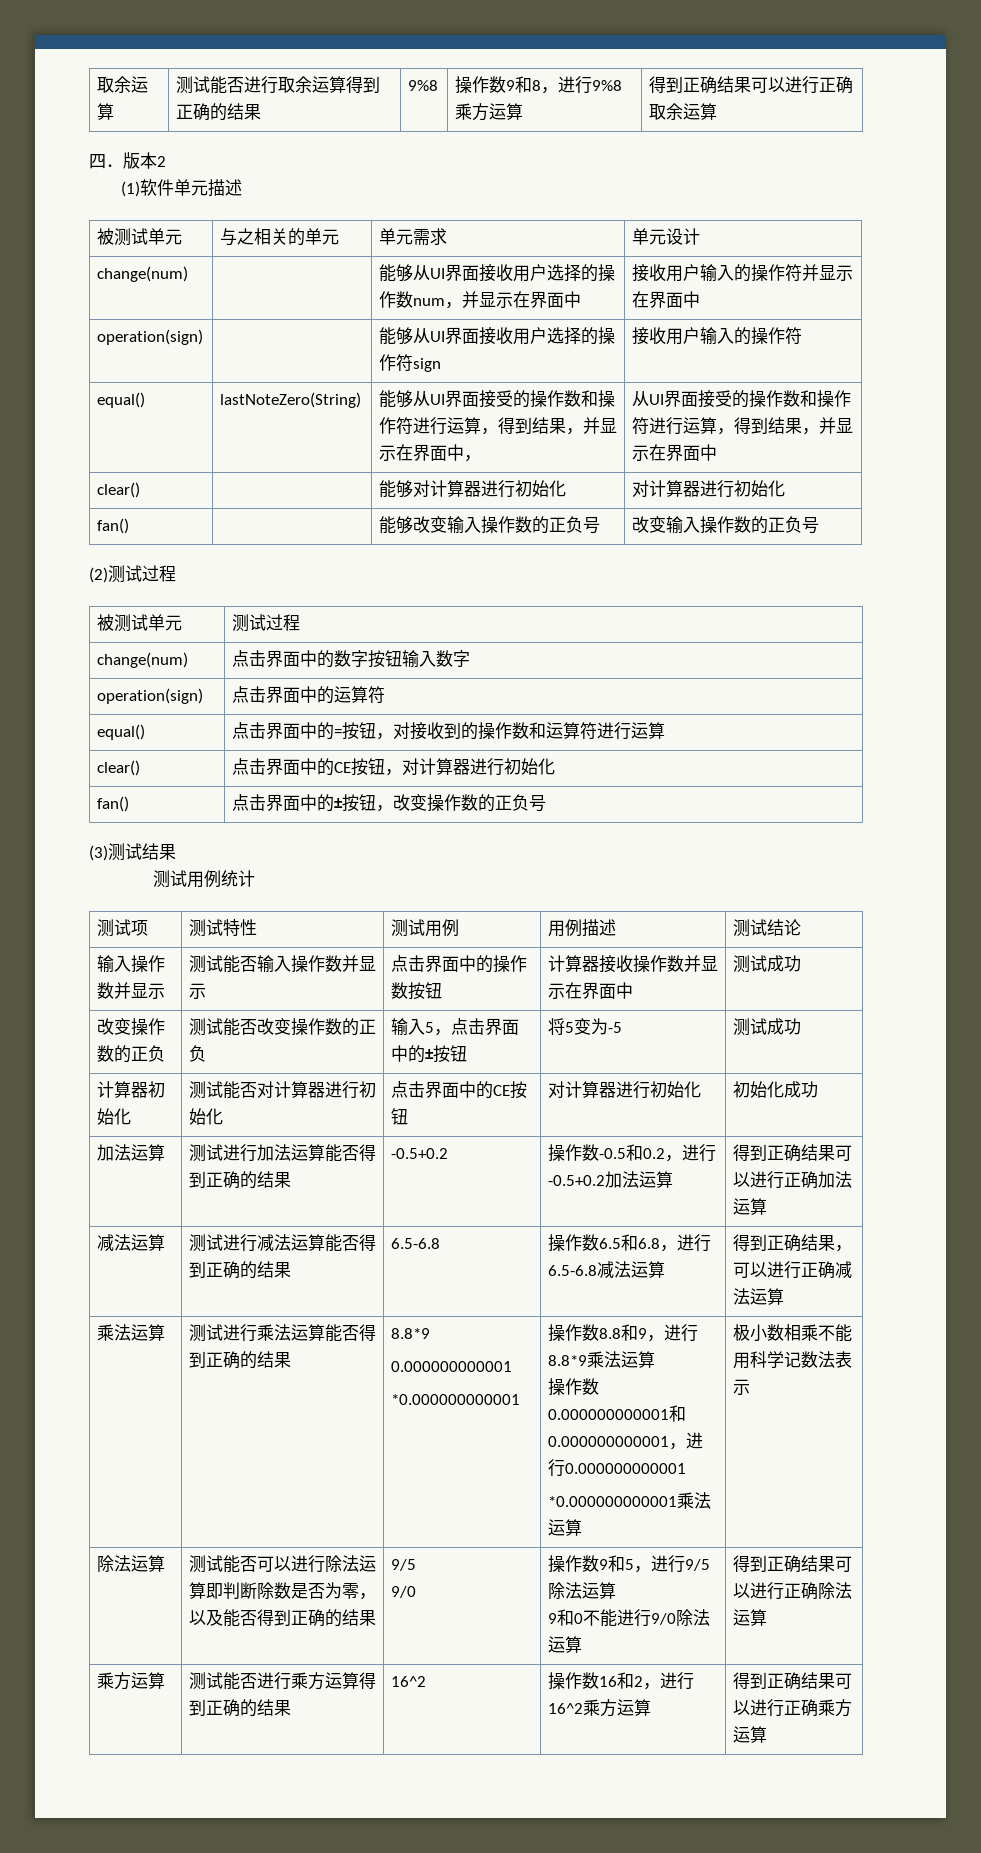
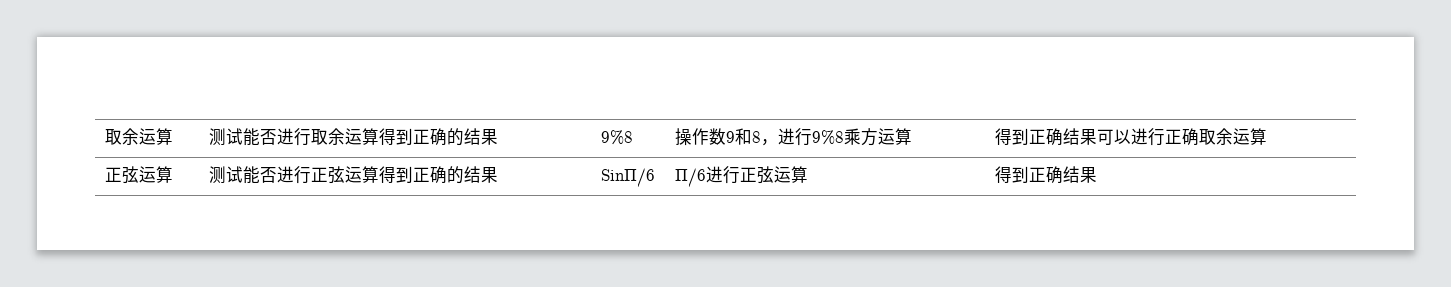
[89,152,166,169] [120,179,242,197] [96,228,182,246] [219,228,339,246] [378,228,447,245] [631,228,700,245] [96,266,188,282] [378,264,615,282] [378,291,581,309] [631,264,853,282] [631,291,700,308] [96,329,203,345] [378,327,615,345] [378,354,441,372] [631,327,802,345] [96,392,145,408] [219,392,361,408] [378,390,615,408] [378,417,617,435] [378,444,481,462] [631,390,851,408] [631,417,853,435] [631,444,717,461] [96,482,140,498] [378,480,566,498] [631,480,785,498] [96,518,129,534] [378,516,600,534] [631,516,819,534] [89,565,176,583] [96,614,182,632] [231,614,300,632] [96,652,188,668] [231,650,470,668] [96,688,203,704] [231,686,385,704] [96,724,145,740] [231,722,665,740] [96,760,140,776] [231,758,555,776] [96,796,129,812] [231,794,546,812] [89,843,176,861] [152,870,255,888] [96,919,148,937] [188,919,257,937] [390,919,459,937] [547,919,616,937] [732,919,801,937] [96,955,165,973] [96,982,165,999] [188,955,376,973] [188,983,206,999] [390,955,527,973] [390,982,442,1000] [547,955,718,973] [547,982,633,999] [732,955,801,973] [96,1018,165,1036] [96,1045,165,1063] [188,1018,376,1036] [188,1045,206,1062] [390,1018,519,1036] [390,1045,467,1063] [547,1018,622,1035] [732,1018,801,1036] [96,1081,165,1098] [96,1108,131,1125] [188,1081,376,1099] [188,1108,223,1125] [390,1081,527,1099] [390,1108,408,1125] [547,1081,701,1099] [732,1081,818,1098] [96,1144,165,1161] [188,1144,376,1162] [188,1171,291,1189] [390,1148,448,1159] [547,1144,716,1162] [547,1171,673,1188] [732,1144,852,1162] [732,1171,852,1189] [732,1198,767,1215] [96,1234,165,1251] [188,1234,376,1252] [188,1261,291,1279] [390,1238,440,1249] [547,1234,711,1252] [547,1261,665,1278] [732,1234,852,1252] [732,1261,852,1279] [732,1288,784,1305] [96,1324,165,1341] [188,1324,376,1342] [188,1351,291,1369] [390,1328,430,1339] [390,1361,512,1372] [390,1394,520,1405] [547,1324,698,1342] [547,1351,655,1368] [547,1378,599,1396] [547,1405,686,1422] [547,1432,703,1450] [547,1459,686,1477] [547,1492,711,1509] [547,1519,582,1536] [732,1324,852,1342] [732,1351,852,1369] [732,1379,750,1395] [96,1555,165,1572] [188,1555,376,1573] [188,1582,376,1600] [188,1609,376,1627] [390,1559,416,1571] [390,1586,416,1598] [547,1555,710,1573] [547,1582,616,1599] [547,1609,710,1627] [547,1636,582,1653] [732,1555,852,1573] [732,1582,852,1600] [732,1609,767,1626] [96,1672,165,1690] [188,1672,376,1690] [188,1699,291,1717] [390,1676,426,1687] [547,1672,694,1690] [547,1699,651,1717] [732,1672,852,1690] [732,1699,852,1717] [732,1726,767,1743] // 四．版本2 // (1)软件单元描述 // 被测试单元 | 与之相关的单元 | 单元需求 | 单元设计 // change(num) | | 能够从UI界面接收用户选择的操作数num，并显示在界面中 | 接收用户输入的操作符并显示在界面中 // operation(sign) | | 能够从UI界面接收用户选择的操作符sign | 接收用户输入的操作符 // equal() | lastNoteZero(String) | 能够从UI界面接受的操作数和操作符进行运算，得到结果，并显示在界面中， | 从UI界面接受的操作数和操作符进行运算，得到结果，并显示在界面中 // clear() | | 能够对计算器进行初始化 | 对计算器进行初始化 // fan() | | 能够改变输入操作数的正负号 | 改变输入操作数的正负号 // (2)测试过程 // 被测试单元 | 测试过程 // change(num) | 点击界面中的数字按钮输入数字 // operation(sign) | 点击界面中的运算符 // equal() | 点击界面中的=按钮，对接收到的操作数和运算符进行运算 // clear() | 点击界面中的CE按钮，对计算器进行初始化 // fan() | 点击界面中的±按钮，改变操作数的正负号 // (3)测试结果 // 测试用例统计 // 测试项 | 测试特性 | 测试用例 | 用例描述 | 测试结论 // 输入操作数并显示 | 测试能否输入操作数并显示 | 点击界面中的操作数按钮 | 计算器接收操作数并显示在界面中 | 测试成功 // 改变操作数的正负 | 测试能否改变操作数的正负 | 输入5，点击界面中的±按钮 | 将5变为-5 | 测试成功 // 计算器初始化 | 测试能否对计算器进行初始化 | 点击界面中的CE按钮 | 对计算器进行初始化 | 初始化成功 // 加法运算 | 测试进行加法运算能否得到正确的结果 | -0.5+0.2 | 操作数-0.5和0.2，进行-0.5+0.2加法运算 | 得到正确结果可以进行正确加法运算 // 减法运算 | 测试进行减法运算能否得到正确的结果 | 6.5-6.8 | 操作数6.5和6.8，进行6.5-6.8减法运算 | 得到正确结果，可以进行正确减法运算 // 乘法运算 | 测试进行乘法运算能否得到正确的结果 | 8.8*9 // 0.000000000001 // *0.000000000001 | 操作数8.8和9，进行8.8*9乘法运算 // 操作数0.000000000001和0.000000000001，进行0.000000000001 // *0.000000000001乘法运算 | 极小数相乘不能用科学记数法表示 // 除法运算 | 测试能否可以进行除法运算即判断除数是否为零，以及能否得到正确的结果 | 9/5 // 9/0 | 操作数9和5，进行9/5除法运算 // 9和0不能进行9/0除法运算 | 得到正确结果可以进行正确除法运算 // 乘方运算 | 测试能否进行乘方运算得到正确的结果 | 16^2 | 操作数16和2，进行16^2乘方运算 | 得到正确结果可以进行正确乘方运算 -> [104,166,173,184] [208,166,498,184] [600,168,655,187] [674,166,808,187] [994,166,1097,184] // 正弦运算 | 测试能否进行正弦运算得到正确的结果 | SinΠ/6 | Π/6进行正弦运算 | 得到正确结果

